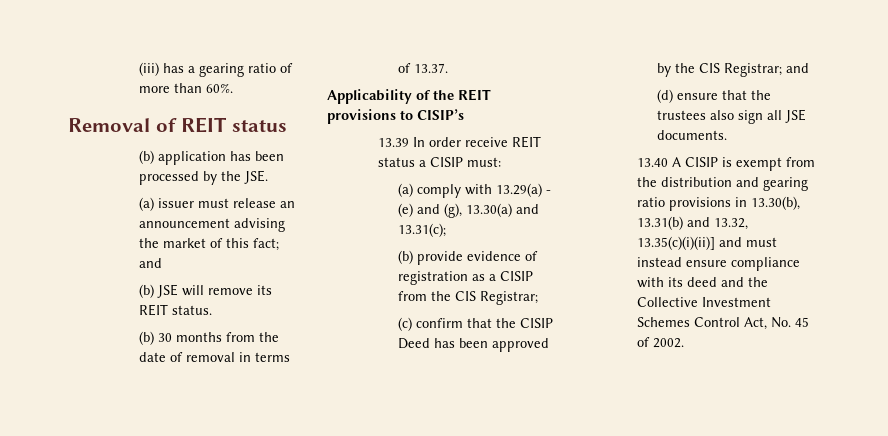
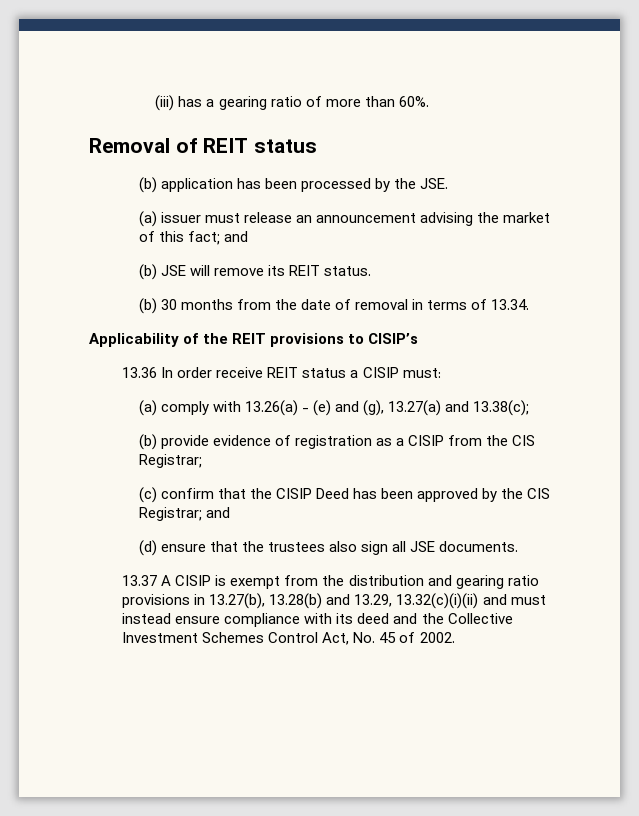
[413,63,448,73] 13.37. -> [491,299,530,310] 13.34.
[377,138,409,147] 13.39 -> [122,367,158,378] 13.36
[495,183,542,197] 13.29(a) -> [244,400,298,416] 13.26(a)
[465,203,539,217] [397,223,446,237] 13.30(a) and 13.31(c); -> [388,400,530,416] 13.27(a) and 13.38(c);
[636,158,668,167] 13.40 -> [122,575,158,586] 13.37
[750,196,800,210] [636,216,748,230] [636,236,715,250] 13.30(b), 13.31(b) and 13.32, 13.35(c)(i)(ii)] -> [209,593,479,609] 13.27(b), 13.28(b) and 13.29, 13.32(c)(i)(ii)

